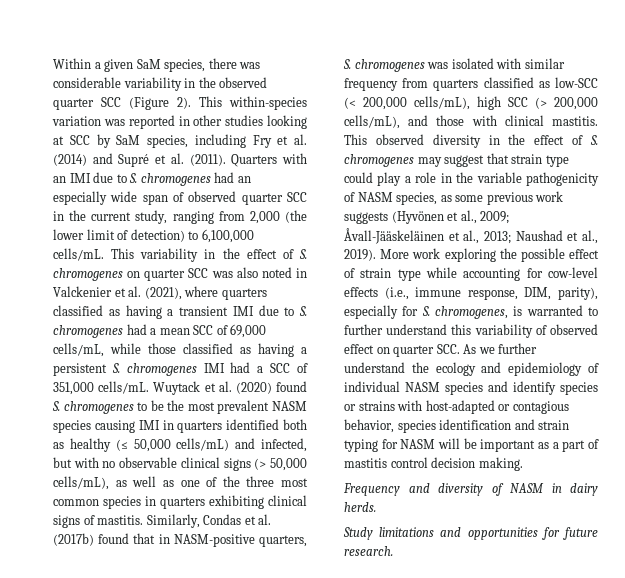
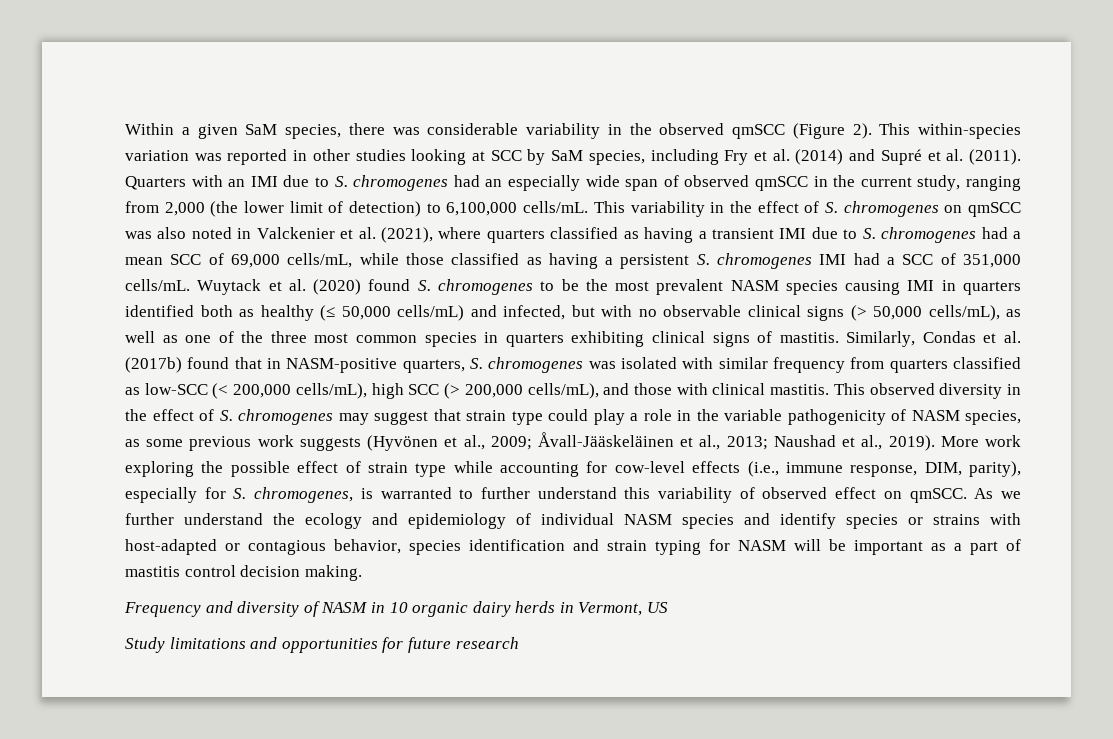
[53,97,121,110] quarter SCC -> [732,124,785,139] qmSCC
[241,192,307,205] quarter SCC -> [755,176,809,191] qmSCC
[144,268,209,281] quarter SCC -> [968,202,1022,217] qmSCC
[393,344,460,357] quarter SCC. -> [909,488,967,503] qmSCC.
[570,483,598,496] [344,502,376,512] dairy herds. -> [389,601,669,617] 10 organic dairy herds in Vermont, US
[344,546,393,556] research. -> [455,637,519,649] research

